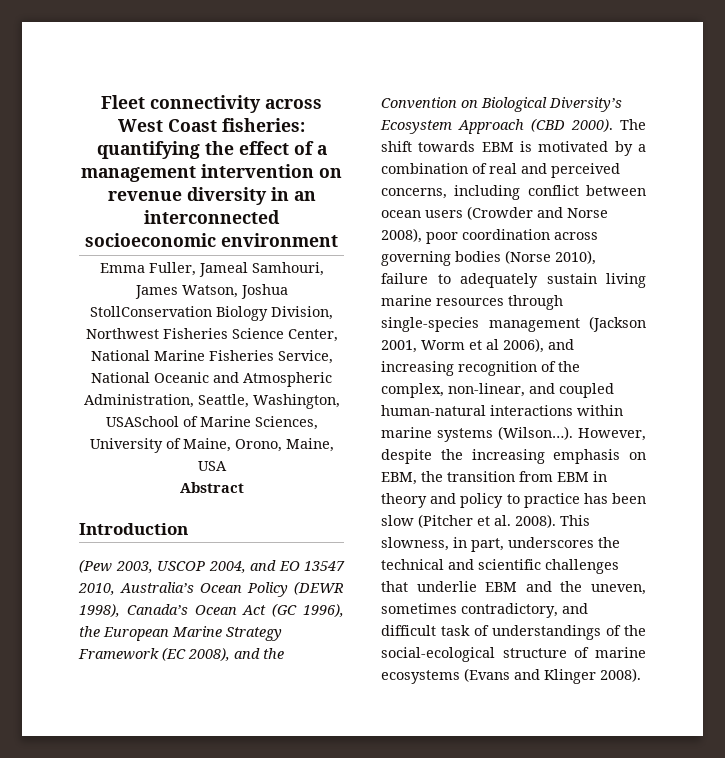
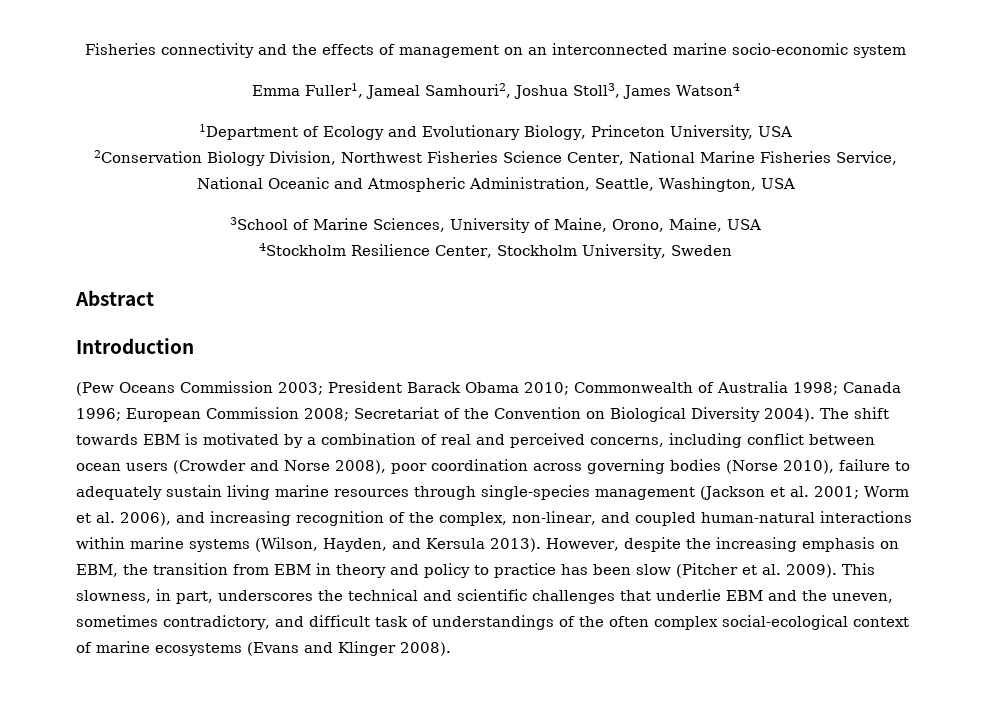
[101,95,322,113] [118,118,305,132] [96,141,327,159] [81,164,342,182] [107,187,316,205] [144,210,280,224] [85,233,338,247] [99,262,324,277] [134,284,288,299] [90,306,212,317] Fleet connectivity across West Coast fisheries: quantifying the effect of a management intervention on revenue diversity in an interconnected socioeconomic environment // Emma Fuller, Jameal Samhouri, James Watson, Joshua StollConservation -> [85,43,906,58] [251,83,740,99] [198,124,793,140] [94,150,203,163] Fisheries connectivity and the effects of management on an interconnected marine socio-economic system // Emma Fuller1, Jameal Samhouri2, Joshua Stoll3, James Watson4 // 1Department of Ecology and Evolutionary Biology, Princeton University, USA // 2Conservation
[105,416,179,427] USASchool -> [760,178,795,189] [230,217,288,230] USA // 3School
[179,482,244,493] [79,523,188,535] [79,559,345,573] [78,581,344,597] [79,603,344,617] [79,626,282,641] [78,647,284,661] [381,97,622,112] [380,118,613,134] Abstract // Introduction // (Pew 2003, USCOP 2004, and EO 13547 2010, Australia’s Ocean Policy (DEWR 1998), Canada’s Ocean Act (GC 1996), the European Marine Strategy Framework (EC 2008), and the Convention on Biological Diversity’s Ecosystem Approach (CBD 2000). -> [259,243,732,259] [75,290,154,306] [76,338,194,354] [76,381,901,396] [76,407,815,422] 4Stockholm Resilience Center, Stockholm University, Sweden // Abstract // Introduction // (Pew Oceans Commission 2003; President Barack Obama 2010; Commonwealth of Australia 1998; Canada 1996; European Commission 2008; Secretariat of the Convention on Biological Diversity 2004).
[381,340,417,353] 2001, -> [770,486,859,499] et al. 2001;
[486,339,499,350] al -> [96,512,115,523] al.
[498,426,573,440] (Wilson…). -> [255,537,541,552] (Wilson, Hayden, and Kersula 2013).
[515,514,556,528] 2008). -> [786,564,837,578] 2009).
[381,647,567,662] social-ecological structure -> [608,615,909,630] often complex social-ecological context

